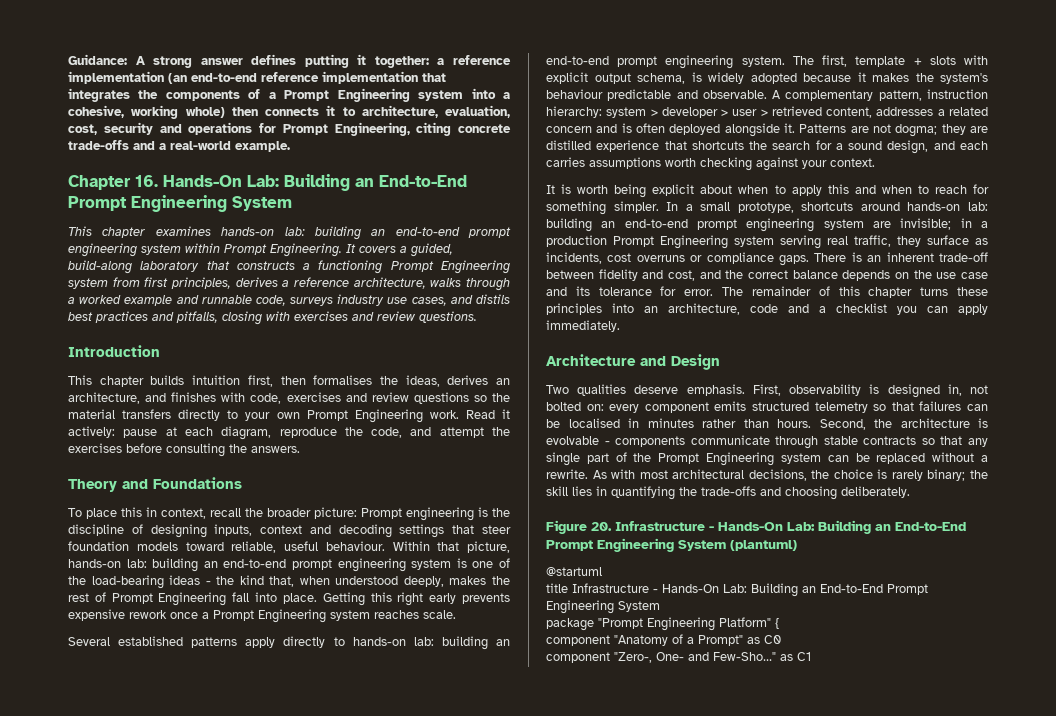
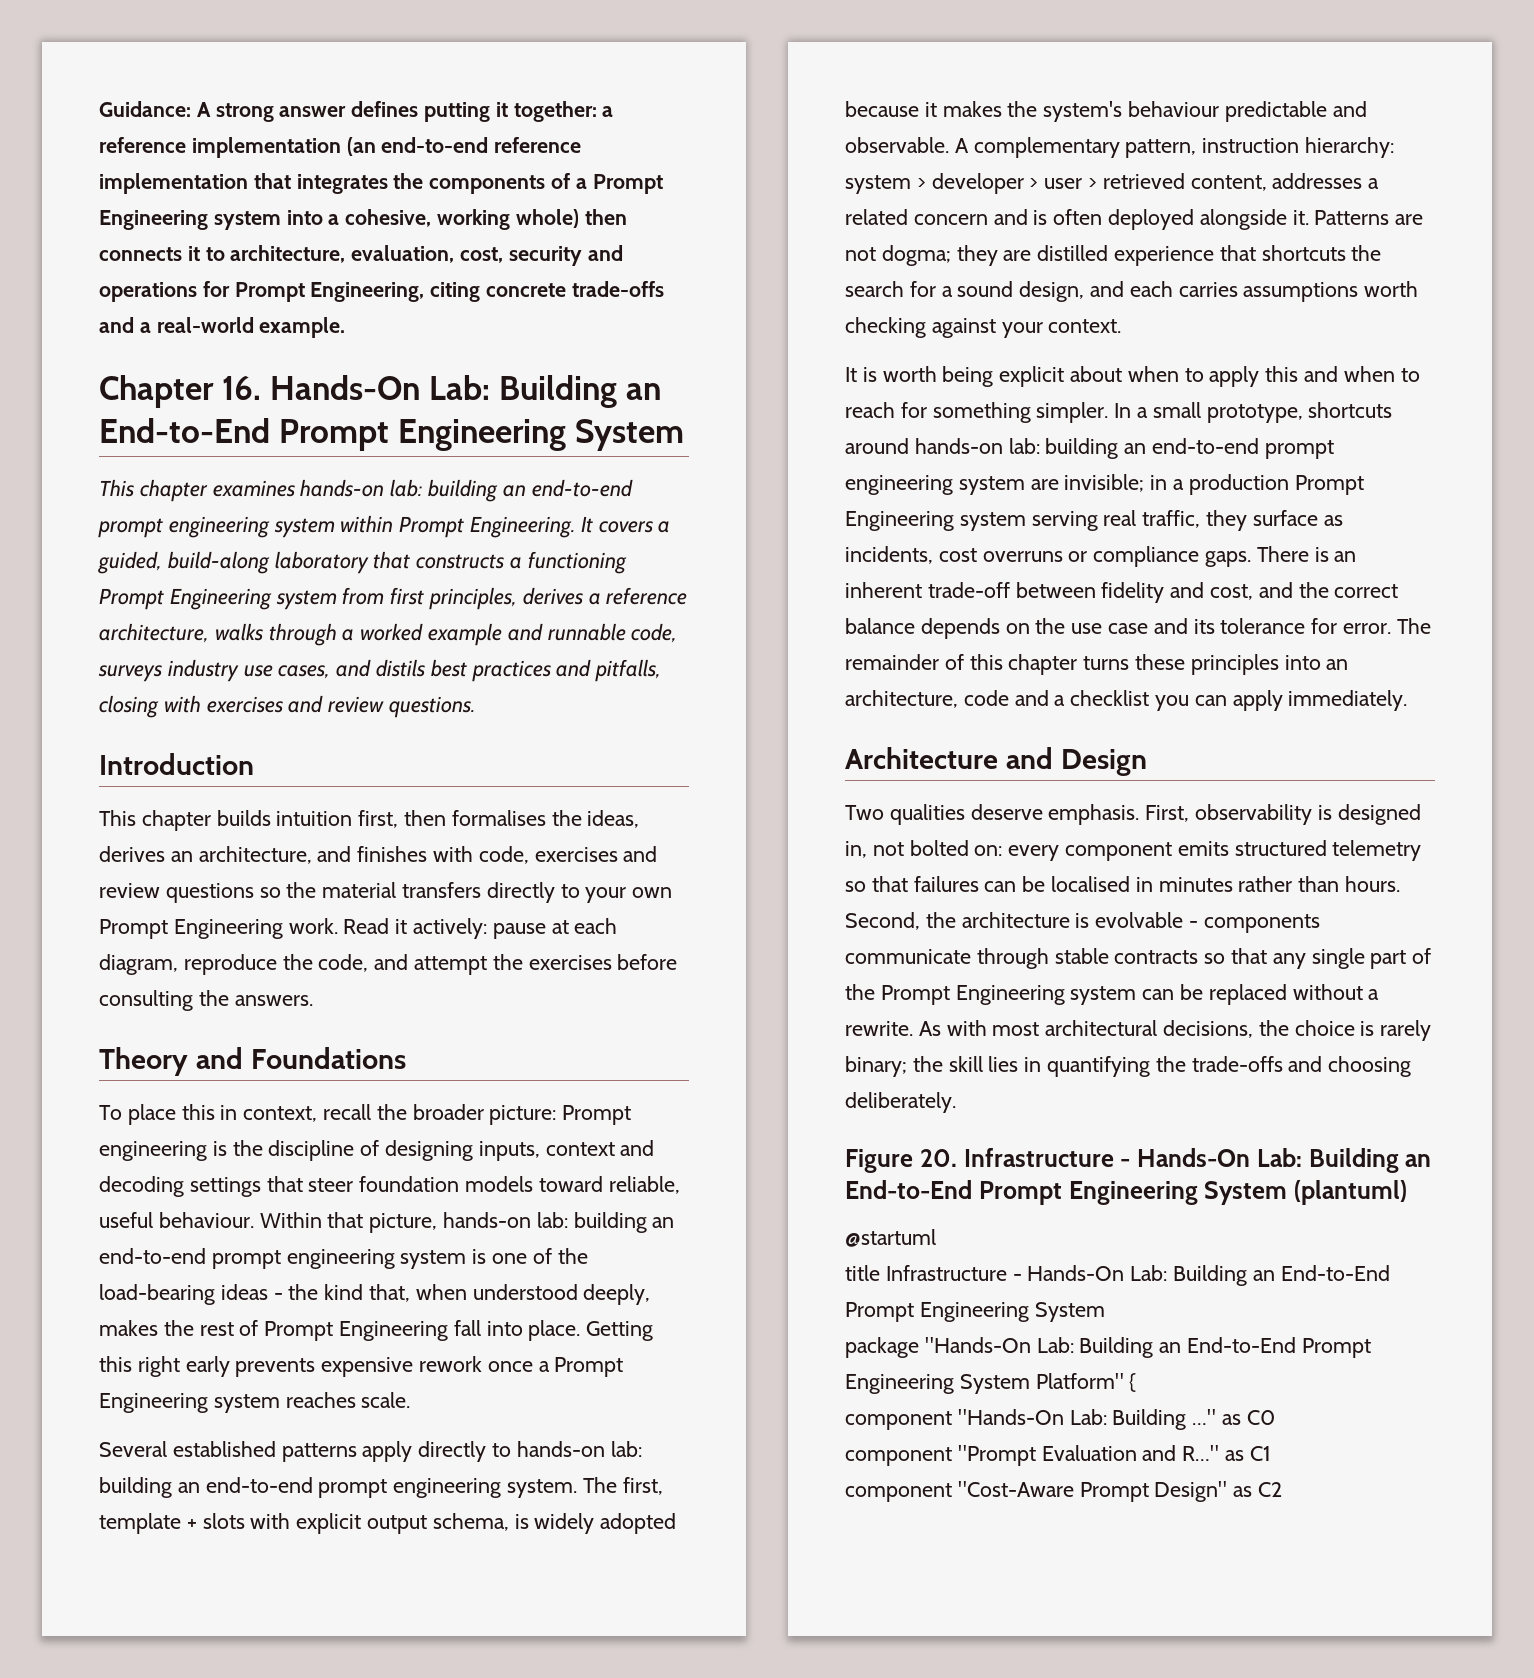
[598,617,715,631] "Prompt Engineering -> [924,1337,1371,1358] [845,1374,1030,1394] "Hands-On Lab: Building an End-to-End Prompt Engineering System
[614,634,743,646] "Anatomy of a Prompt" -> [957,1409,1217,1430] "Hands-On Lab: Building …"
[614,652,811,663] "Zero-, One- and Few-Sho…" as C1 -> [957,1445,1271,1466] [845,1481,1283,1502] "Prompt Evaluation and R…" as C1 // component "Cost-Aware Prompt Design" as C2

